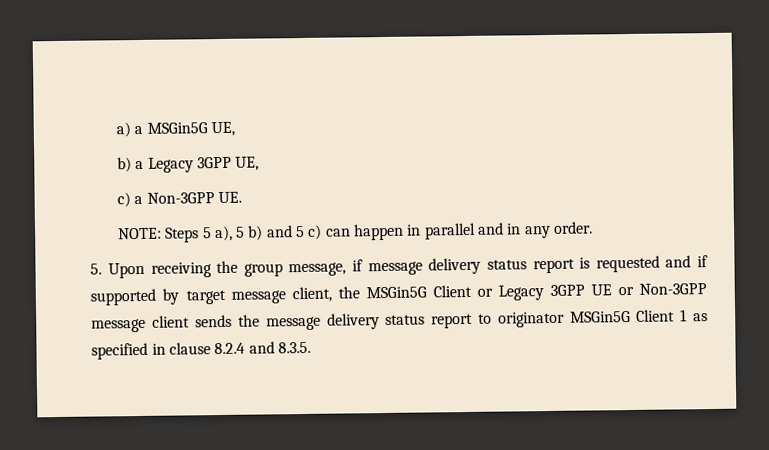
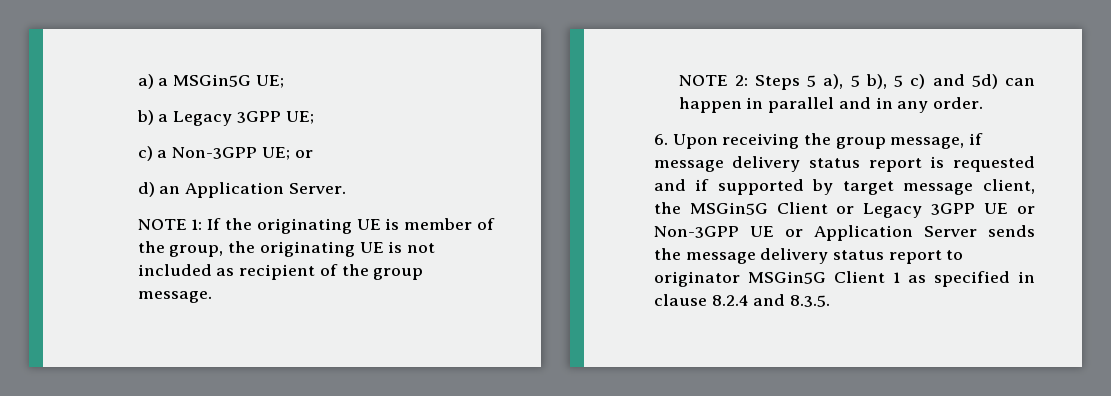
[210,121,235,137] UE, -> [255,75,284,88] UE;
[235,156,260,171] UE, -> [285,111,314,124] UE;
[217,191,242,204] [117,224,323,243] UE. // NOTE: Steps 5 a), 5 b) and 5 c) -> [261,147,313,160] [137,182,346,198] [137,218,495,234] [137,241,435,257] [137,264,424,280] [137,291,212,303] [678,74,998,90] UE; or // d) an Application Server. // NOTE 1: If the originating UE is member of the group, the originating UE is not included as recipient of the group message. // NOTE 2: Steps 5 a), 5 b), 5 c) and 5d)
[90,263,103,275] 5. -> [653,134,668,145] 6.
[91,315,191,333] message client -> [749,225,977,241] UE or Application Server

